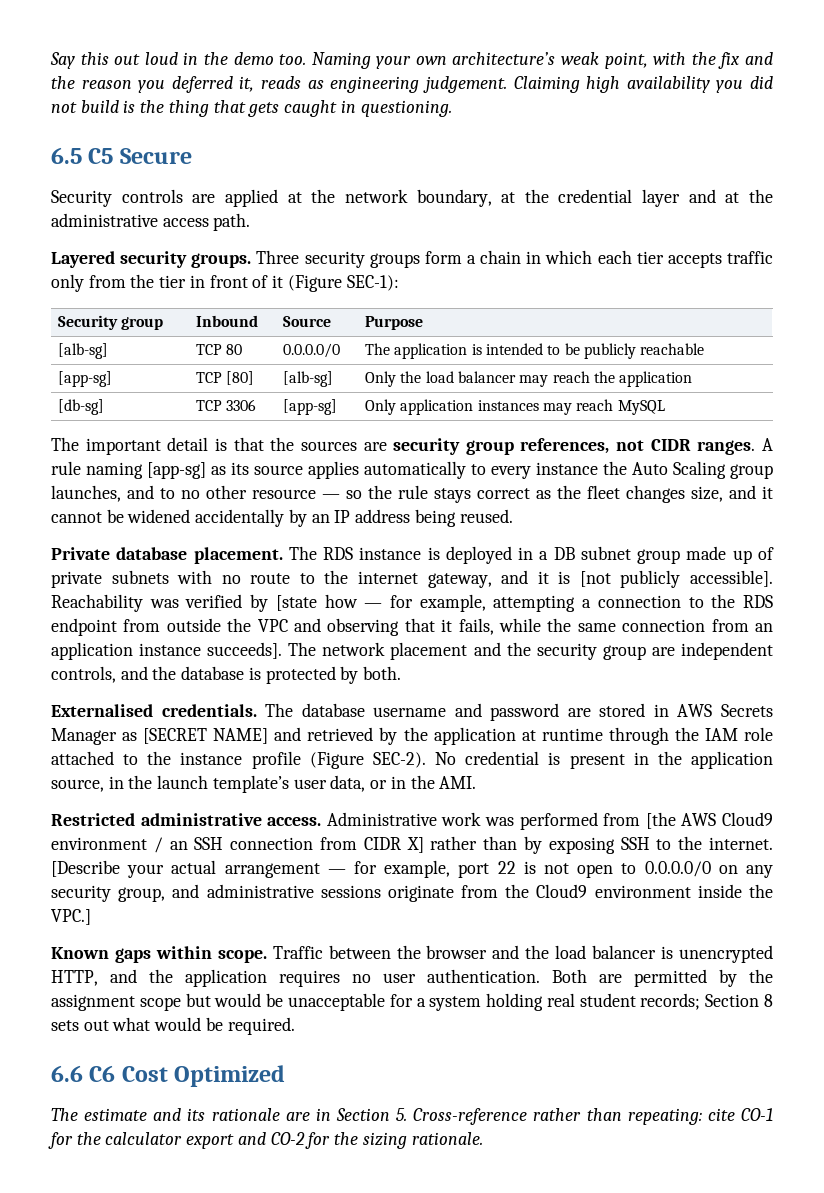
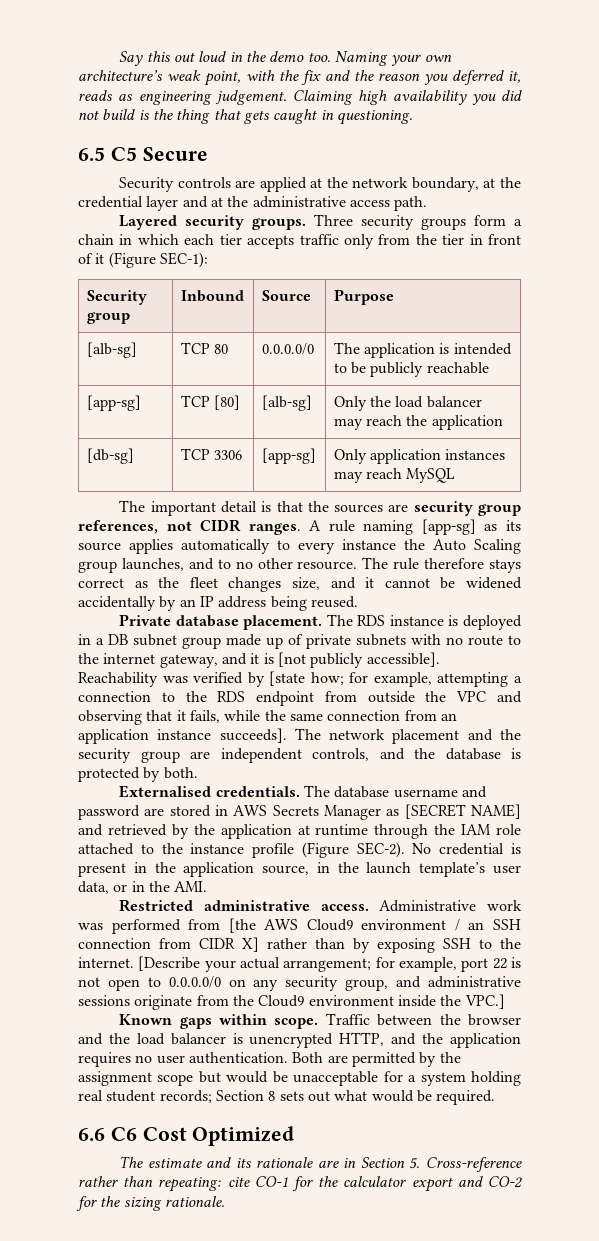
[252,485,428,499] resource — so the rule -> [297,557,485,570] resource. The rule therefore
[324,594,383,608] how — -> [310,672,344,685] how;
[224,863,346,878] arrangement — -> [283,958,372,972] arrangement;

